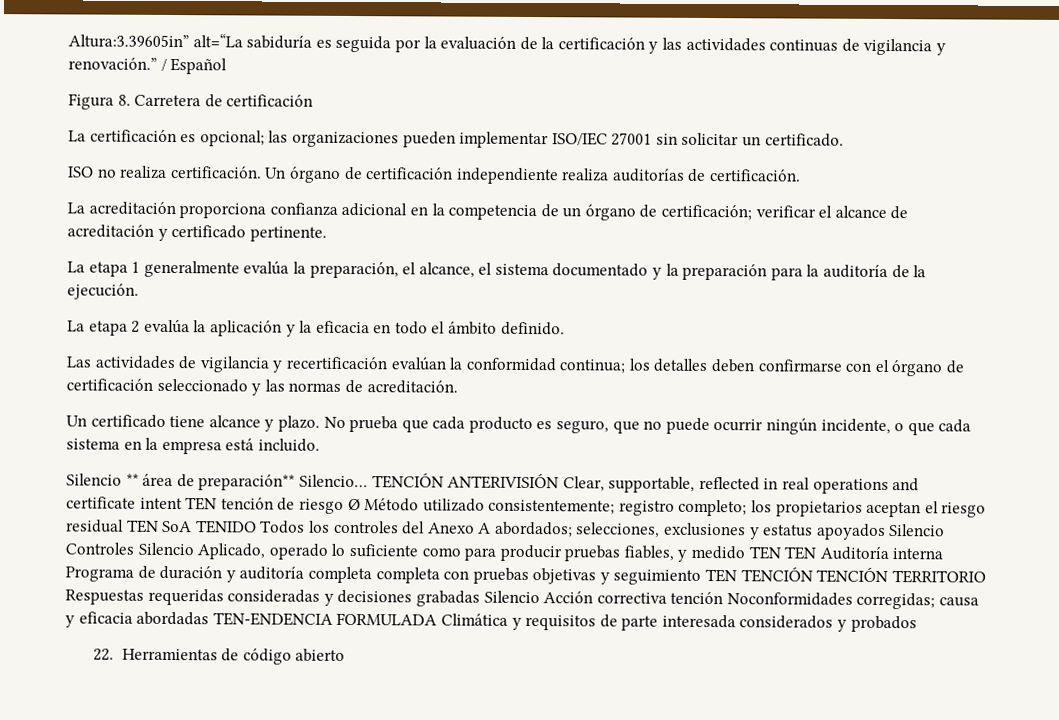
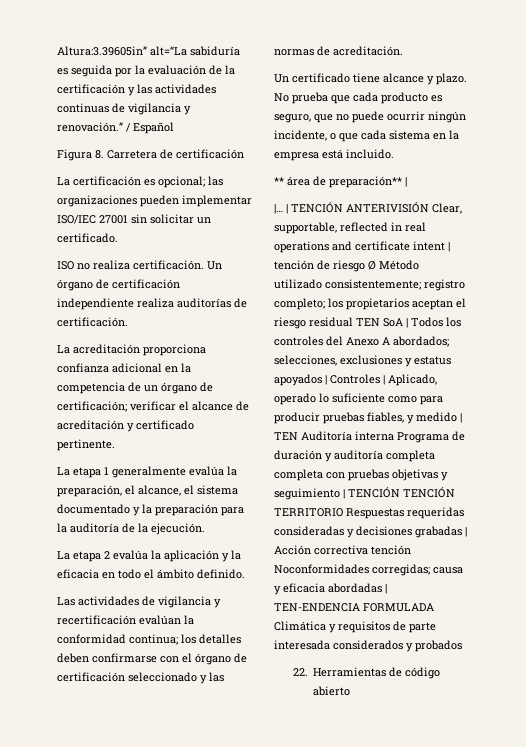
[66,473,122,486] Silencio -> (394, 154) none
[298,474,368,488] Silencio… -> [405,177,407,187] [274,204,288,214] | // |… |
[185,497,218,511] TEN -> [448,242,450,252] |
[195,520,257,534] TENIDO -> [406,318,408,328] |
[889,524,946,537] [65,542,194,556] Silencio Controles Silencio -> [325,374,385,385] | Controles |
[748,546,781,560] TEN -> [460,413,462,423] |
[705,568,738,583] TEN -> [343,489,345,499] |
[483,590,540,604] Silencio -> [465,527,467,537] |
(210, 618) none -> [385,584,387,594] |

